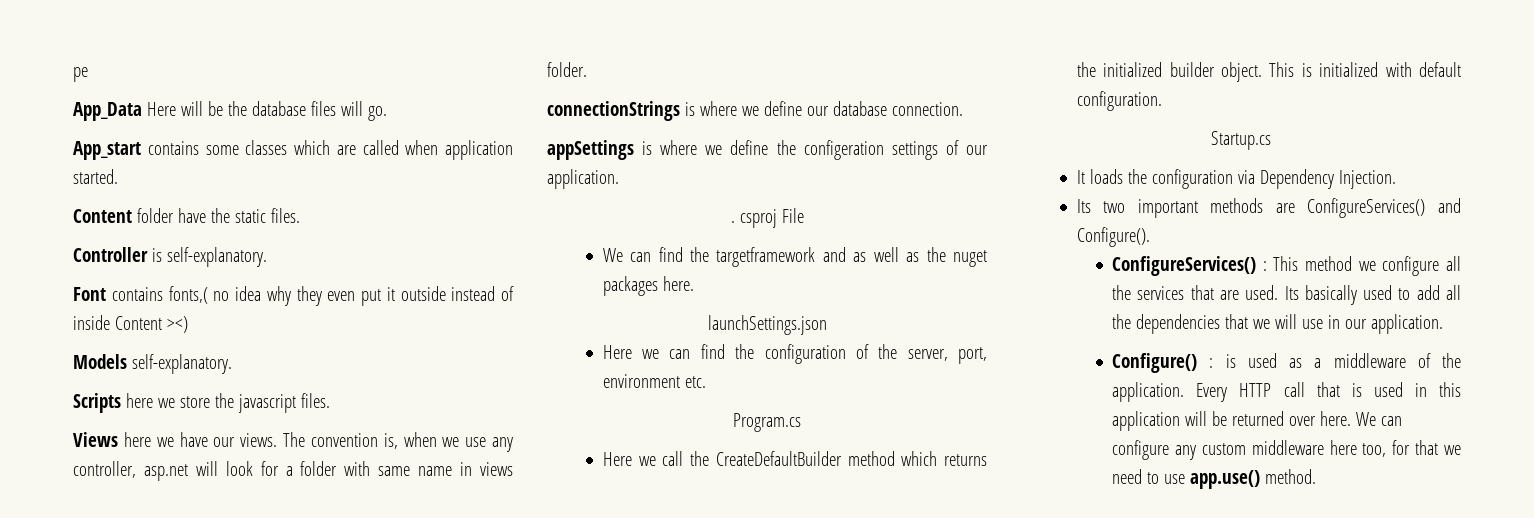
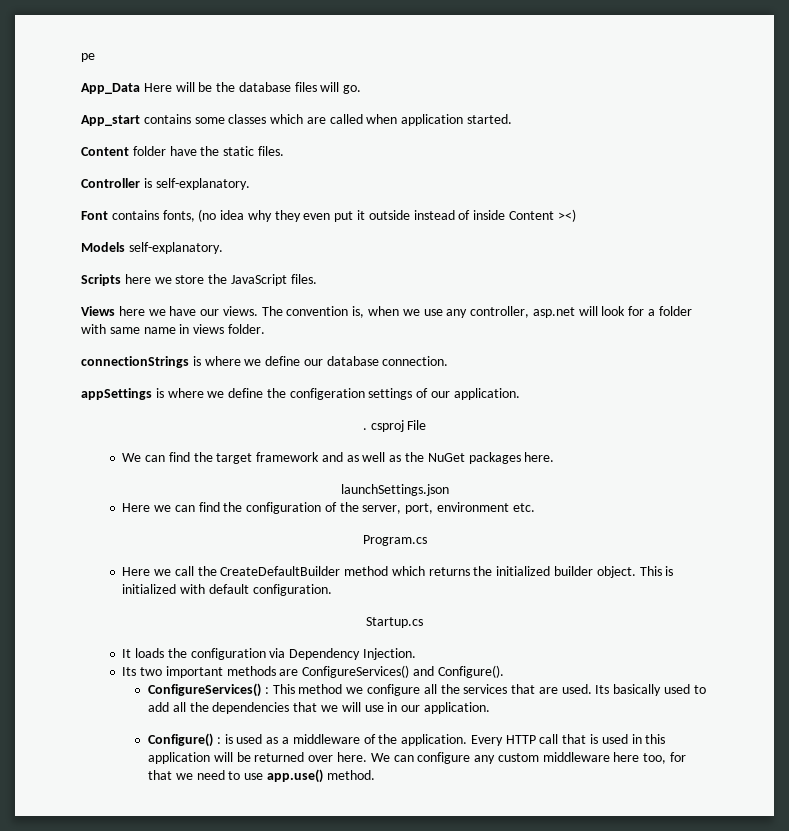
[168,286,230,304] fonts,( no -> [162,209,217,222] fonts, (no
[237,394,296,413] javascript -> [230,274,287,286] JavaScript
[716,247,816,267] targetframework -> [216,452,320,464] target framework
[952,250,987,267] nuget -> [427,453,465,462] NuGet

